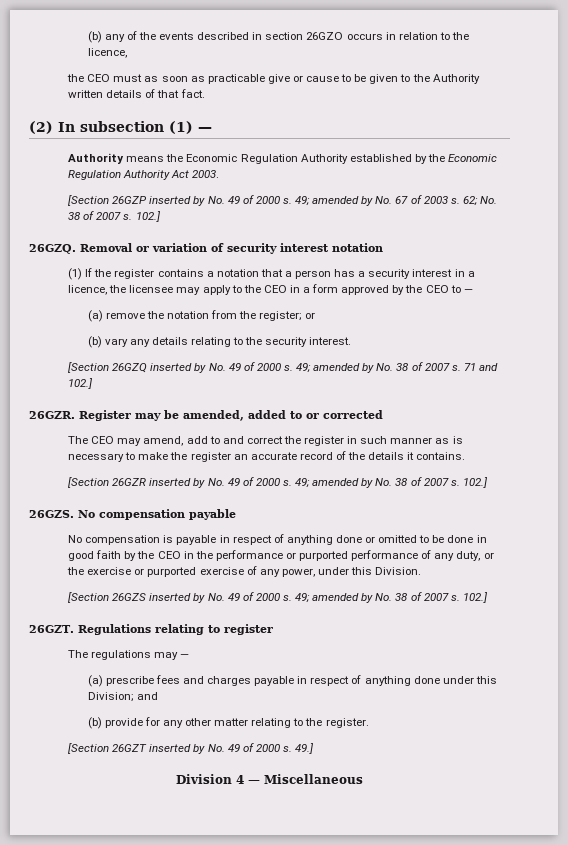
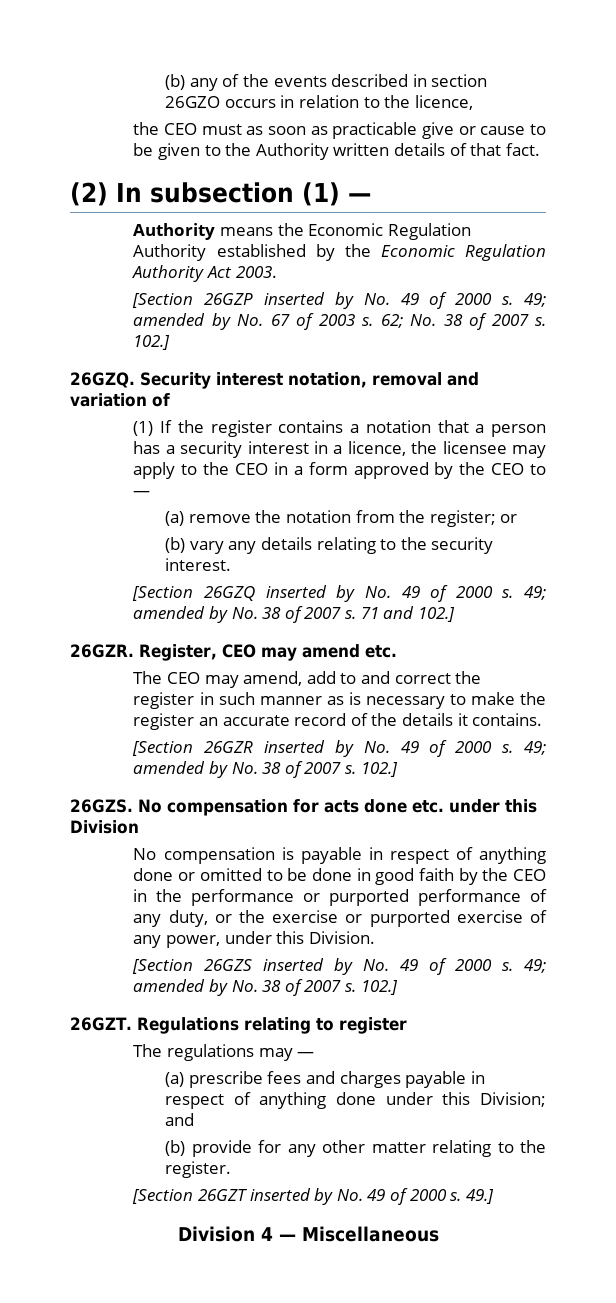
[80,243,149,252] Removal or -> [140,372,479,389] Security interest notation, removal and
[227,243,383,254] security interest notation -> (170, 400) none
[79,410,383,421] Register may be amended, added to or corrected -> [139,644,397,661] Register, CEO may amend etc.
[189,509,236,520] payable -> [293,799,537,813] [70,820,139,834] for acts done etc. under this Division

